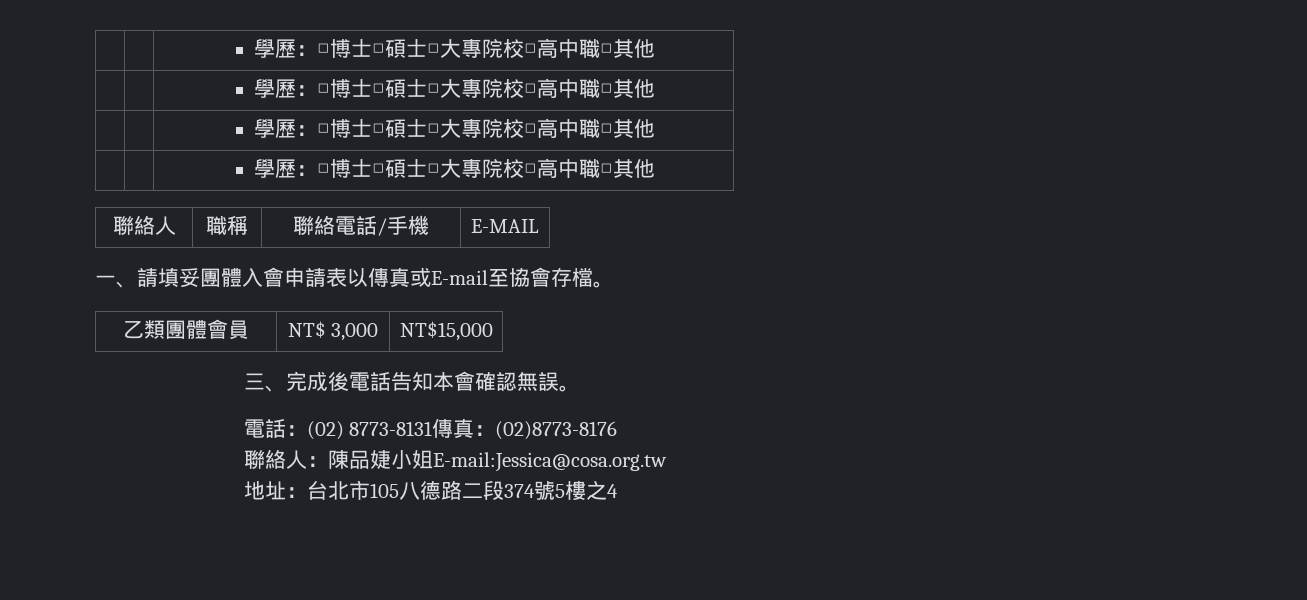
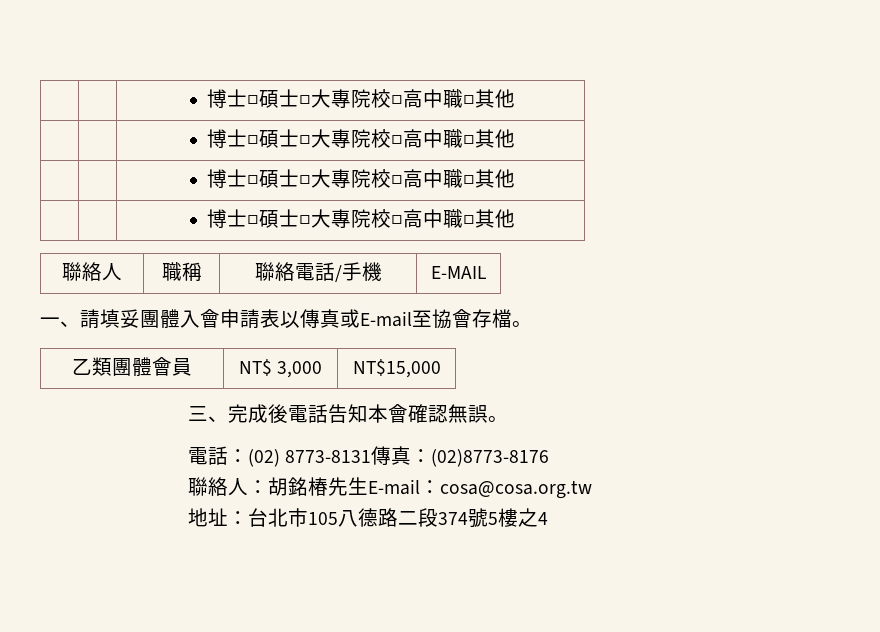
[254,38,331,58] | | 學歷：□ -> (207, 98) | |
[254,78,331,98] 學歷：□ -> (516, 98) none
[254,118,331,138] 學歷：□ -> (516, 138) none
[254,158,331,178] 學歷：□ -> (516, 178) none
[327,450,667,472] 陳品婕小姐E-mail:Jessica@cosa.org.tw -> [268,477,593,499] 胡銘椿先生E-mail：cosa@cosa.org.tw

